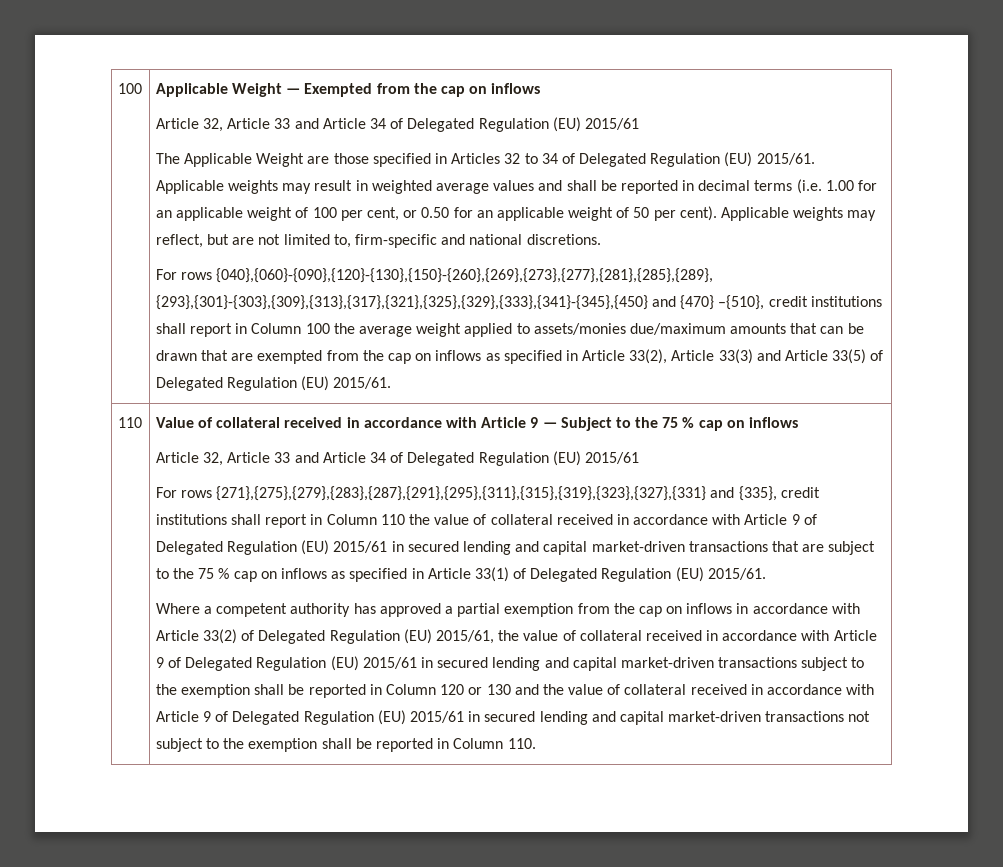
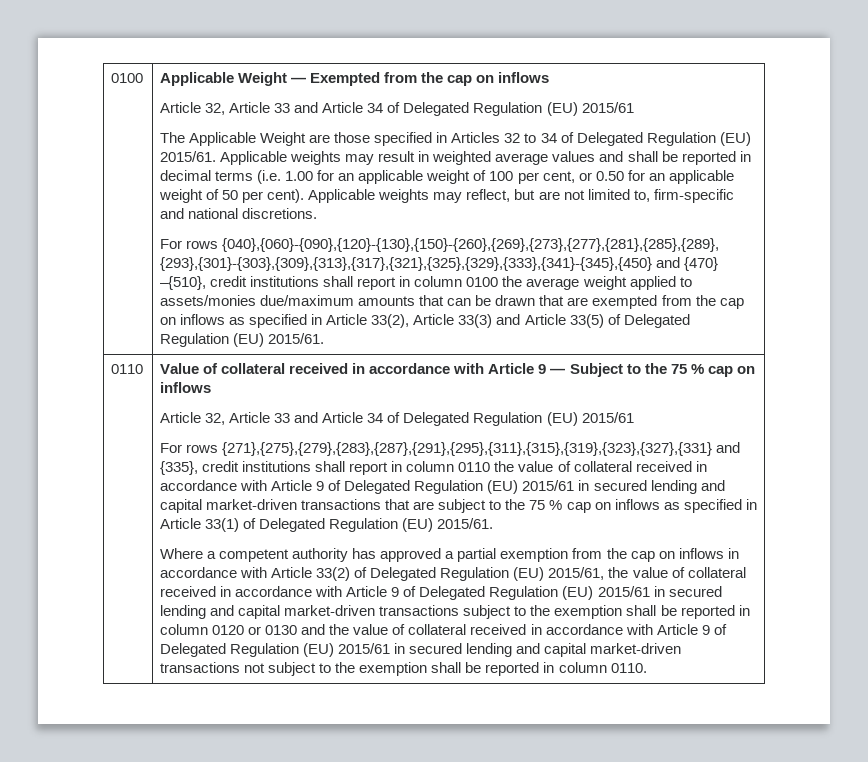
[117,83,142,94] 100 -> [111,73,144,83] 0100
[251,323,330,334] Column 100 -> [414,276,499,287] column 0100
[117,417,142,428] 110 -> [111,364,144,374] 0110
[326,514,405,525] Column 110 -> [406,461,491,472] column 0110
[385,684,511,695] Column 120 or 130 -> [160,624,298,635] column 0120 or 0130
[453,738,536,749] Column 110. -> [558,662,647,673] column 0110.

